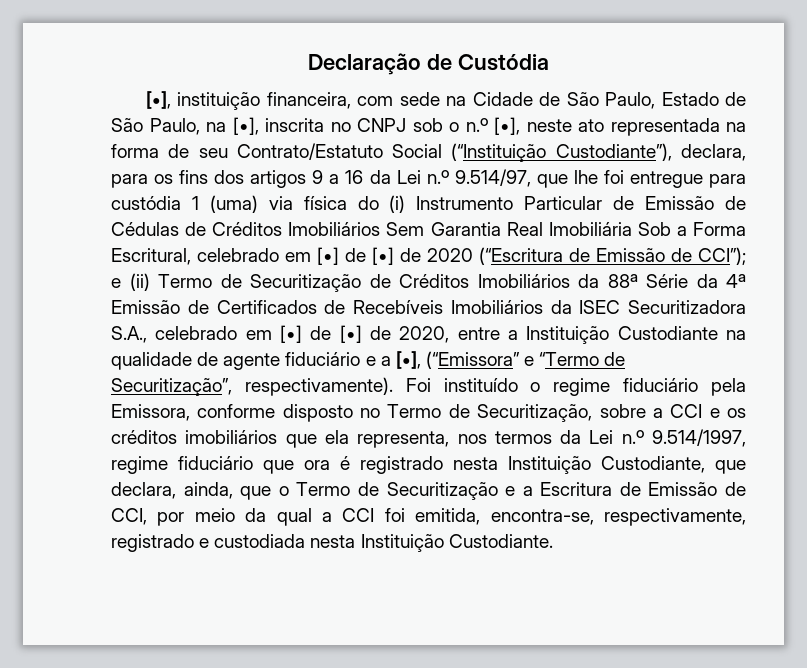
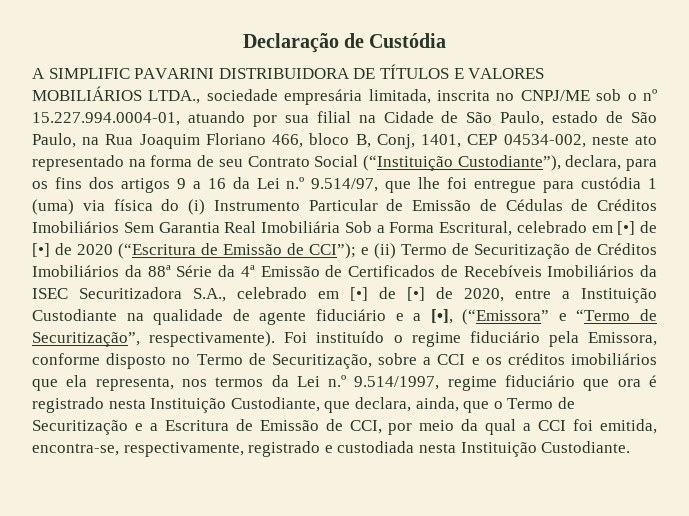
[145,91,440,110] [•], instituição financeira, com sede -> [32,64,545,79] [32,86,657,105] [32,111,351,127] A SIMPLIFIC PAVARINI DISTRIBUIDORA DE TÍTULOS E VALORES MOBILIÁRIOS LTDA., sociedade empresária limitada, inscrita no CNPJ/ME sob o nº 15.227.994.0004-01, atuando por sua filial
[661,92,719,106] Estado -> [552,111,599,123] estado
[232,117,520,135] [•], inscrita no CNPJ sob o n.º [•], -> [105,133,586,149] Rua Joaquim Floriano 466, bloco B, Conj, 1401, CEP 04534-002,
[610,118,720,136] representada -> [32,155,124,171] representado
[236,143,383,160] Contrato/Estatuto -> [247,156,310,167] Contrato

